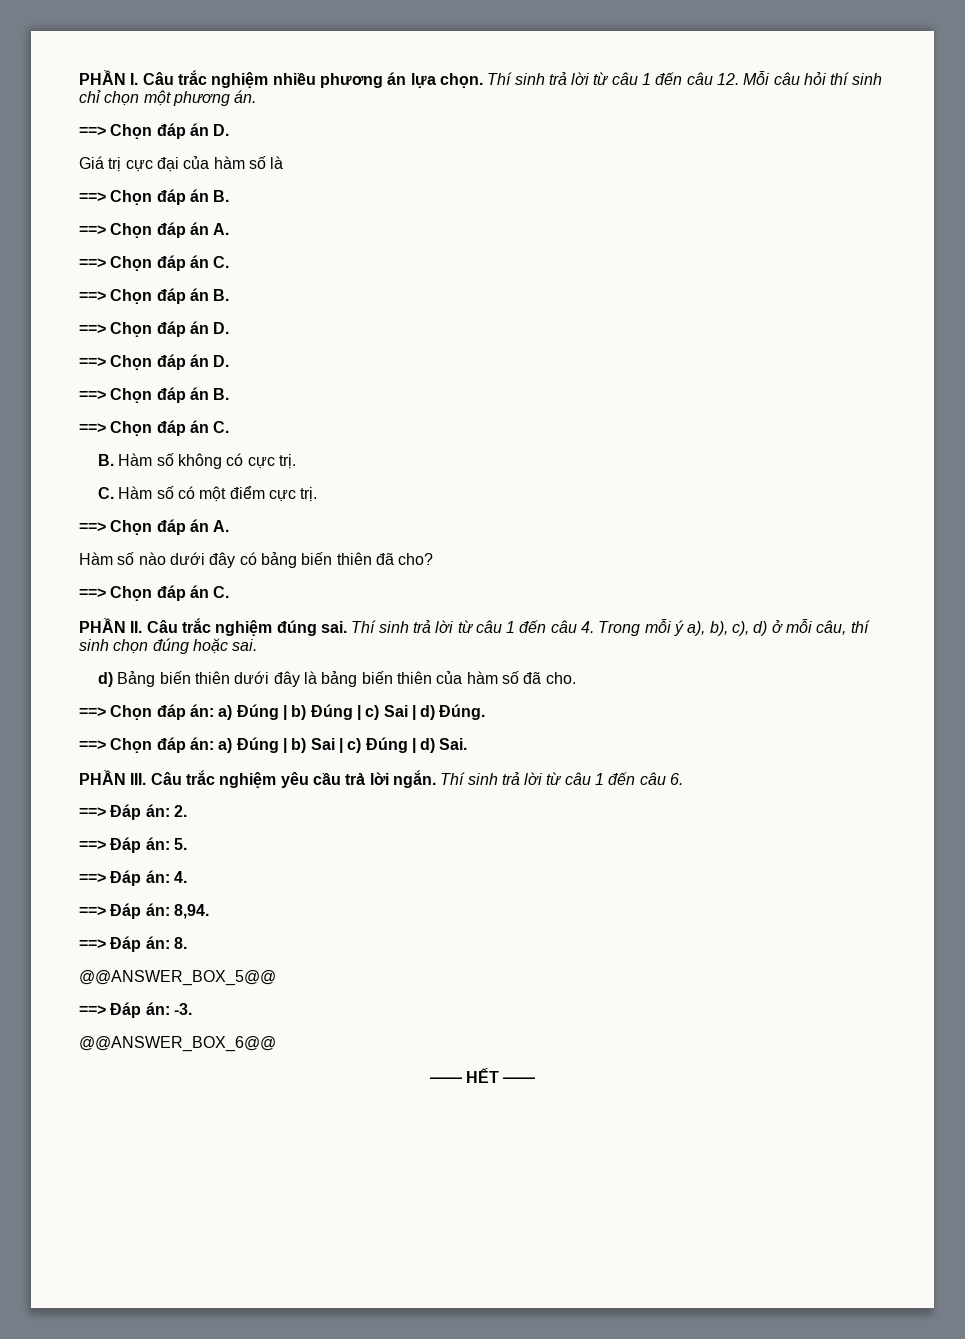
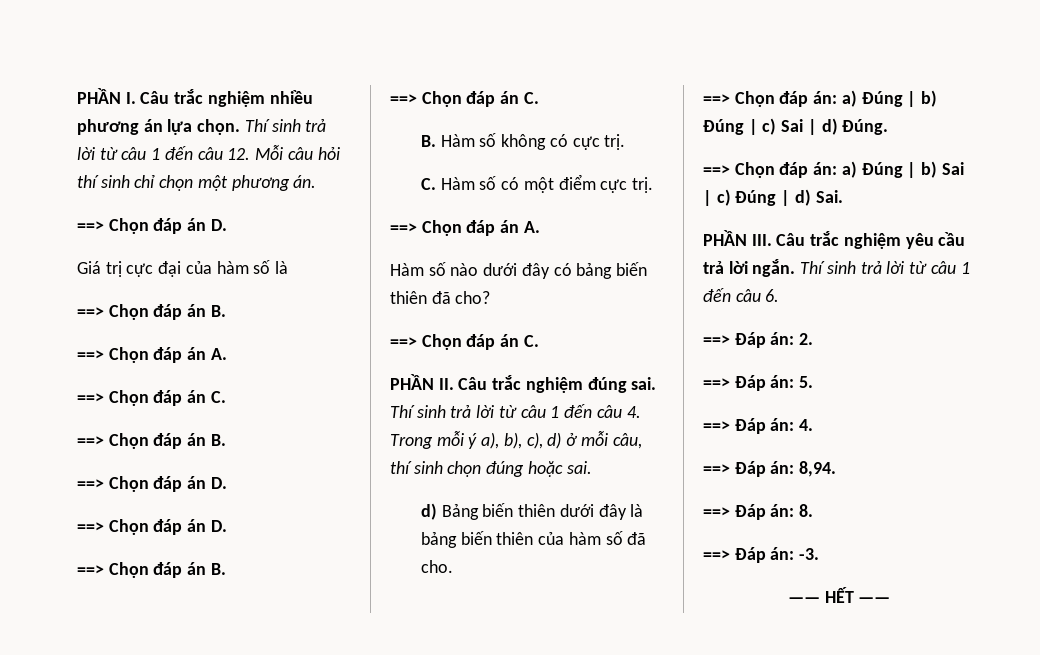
[79,970,276,986] // @@ANSWER_BOX_5@@ -> (814, 510) none
[79,1036,276,1052] // @@ANSWER_BOX_6@@ -> (820, 554) none

